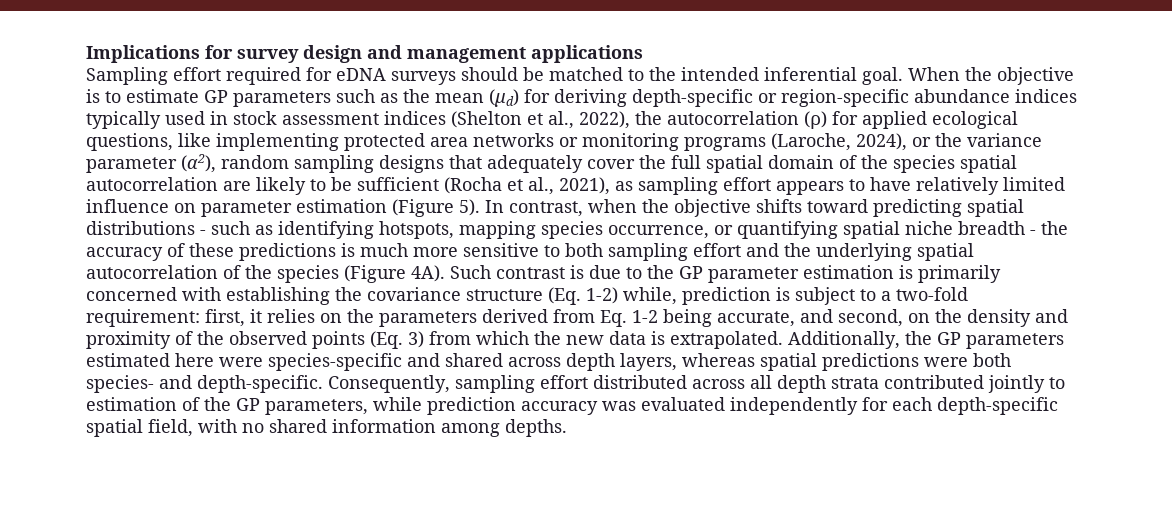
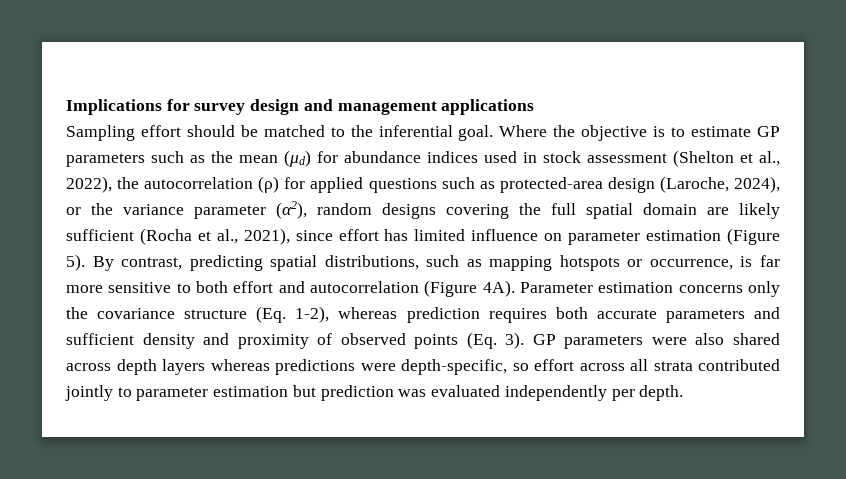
[226,67,456,85] required for eDNA surveys -> (181, 131) none
[681,67,759,81] intended -> (373, 131) none
[908,67,960,81] When -> [499,125,548,137] Where
[554,89,909,107] deriving depth-specific or region-specific -> (338, 157) none
[86,111,161,129] typically -> (478, 157) none
[384,111,446,125] indices -> (667, 158) none
[932,111,1018,129] [86,133,766,151] ecological questions, like implementing protected area networks or monitoring programs -> [368,177,655,193] questions such as protected-area design
[294,155,1017,173] [86,177,352,195] sampling designs that adequately cover the full spatial domain of the species spatial autocorrelation are likely to be -> [382,203,780,219] designs covering the full spatial domain are likely
[615,177,999,195] as sampling effort appears to have relatively -> [295,229,409,241] since effort has
[485,199,1024,217] [86,221,1068,239] [86,243,408,261] In contrast, when the objective shifts toward predicting spatial distributions - such as identifying hotspots, mapping species occurrence, or quantifying spatial niche breadth - the accuracy of these predictions is much -> [92,255,781,271] By contrast, predicting spatial distributions, such as mapping hotspots or occurrence, is far
[608,243,688,261] sampling -> (229, 287) none
[784,243,974,261] [86,265,1001,283] [86,287,968,305] [86,309,962,327] the underlying spatial autocorrelation of the species (Figure 4A). Such contrast is due to the GP parameter estimation is primarily concerned with establishing the covariance structure (Eq. 1-2) while, prediction is subject to a two-fold requirement: first, it relies on the parameters derived from Eq. 1-2 being accurate, and second, on the -> [310,280,781,297] [66,306,780,323] [66,333,134,345] autocorrelation (Figure 4A). Parameter estimation concerns only the covariance structure (Eq. 1-2), whereas prediction requires both accurate parameters and sufficient
[197,331,224,345] the -> (333, 339) none
[408,331,1064,349] [86,353,1011,371] [86,375,687,393] 3) from which the new data is extrapolated. Additionally, the GP parameters estimated here were species-specific and shared across depth layers, whereas spatial predictions were both species- and depth-specific. Consequently, sampling effort distributed -> [505,332,781,349] [66,359,574,375] 3). GP parameters were also shared across depth layers whereas predictions were depth-specific, so effort
[777,375,826,393] depth -> (648, 365) none
[86,397,1058,415] [86,419,567,437] estimation of the GP parameters, while prediction accuracy was evaluated independently for each depth-specific spatial field, with no shared information among depths. -> [136,385,684,401] parameter estimation but prediction was evaluated independently per depth.

